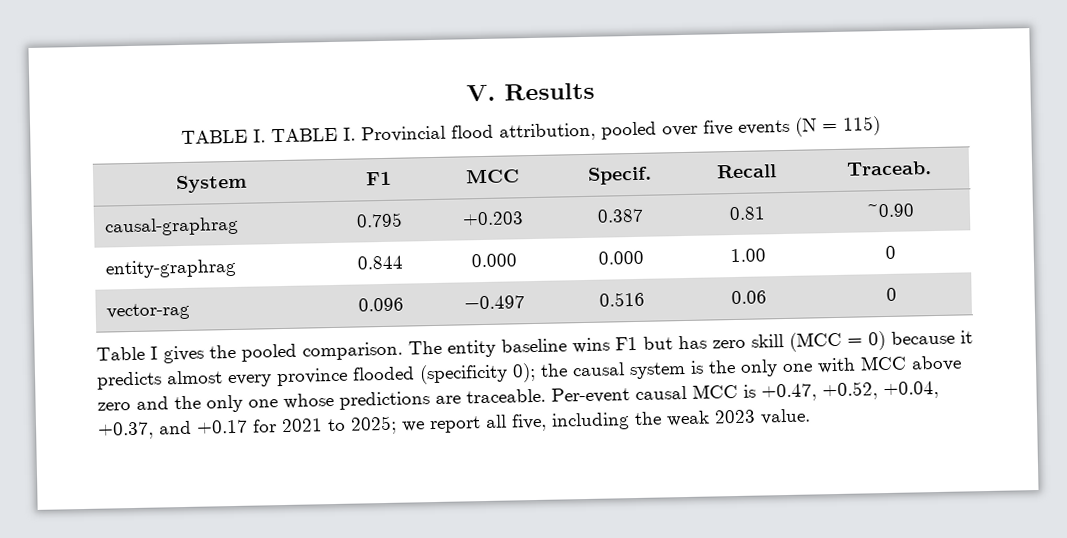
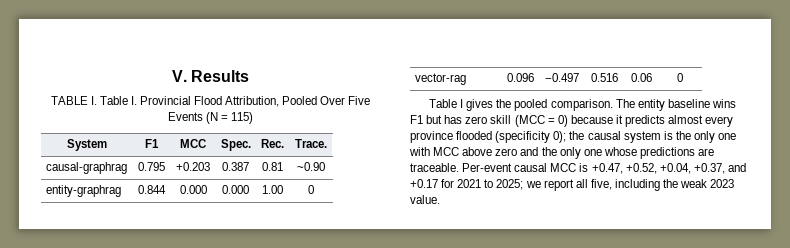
[271,127,338,143] TABLE -> [99,96,128,105] Table
[451,119,790,142] flood attribution, pooled over five events -> [194,96,371,107] [167,112,203,121] Flood Attribution, Pooled Over Five Events
[587,166,652,185] [716,164,777,179] [846,161,932,176] Specif. | Recall | Traceab. -> [220,139,251,151] [261,139,284,148] [295,139,327,148] Spec. | Rec. | Trace.

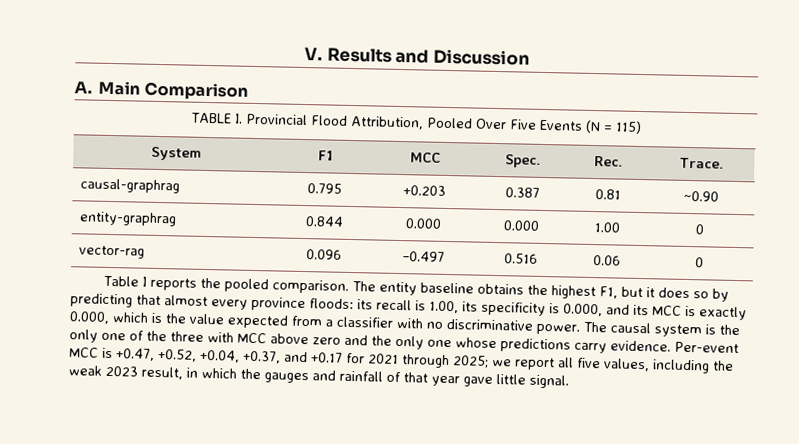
(250, 76) none -> [395,48,530,66] [74,80,248,101] and Discussion // A. Main Comparison
[99,96,137,105] Table I. -> (243, 118) none
[466,99,494,111] gives -> [149,277,197,291] reports
[711,99,736,108] [410,115,734,127] [410,131,585,143] wins F1 but has zero skill (MCC = 0) because it predicts almost every province flooded (specificity 0); the -> [476,283,729,302] [70,293,747,321] [69,311,607,335] obtains the highest F1, but it does so by predicting that almost every province floods: its recall is 1.00, its specificity is 0.000, and its MCC is exactly 0.000, which is the value expected from a classifier with no discriminative power. The
(737, 136) none -> [129,330,204,342] of the three
[698,148,715,156] [410,163,548,172] are traceable. Per-event causal -> [574,340,739,354] carry evidence. Per-event
[484,179,494,188] to -> [401,354,450,369] through
[590,179,612,190] five, -> [577,357,650,372] five values,
[410,195,440,204] value. -> [141,366,569,389] result, in which the gauges and rainfall of that year gave little signal.

